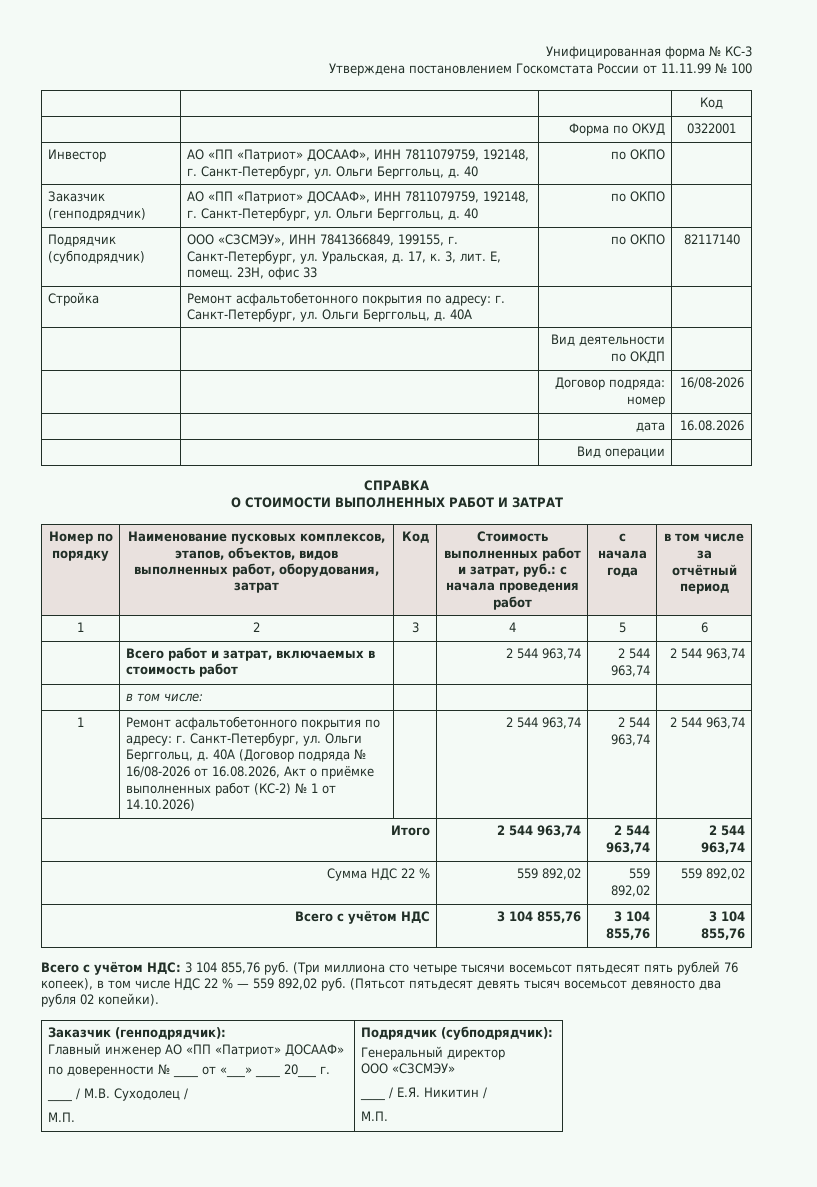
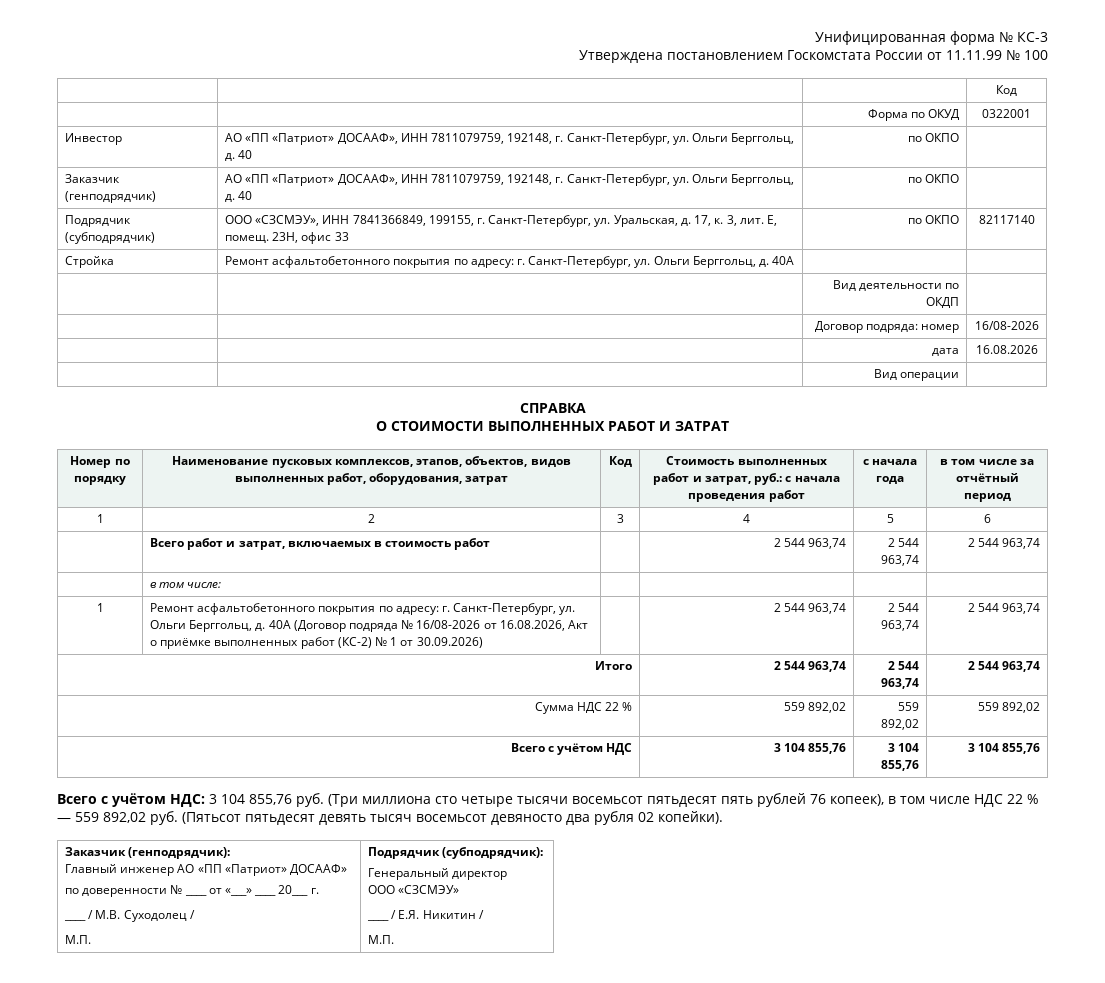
[126,799,196,811] 14.10.2026) -> [416,637,483,648] 30.09.2026)

